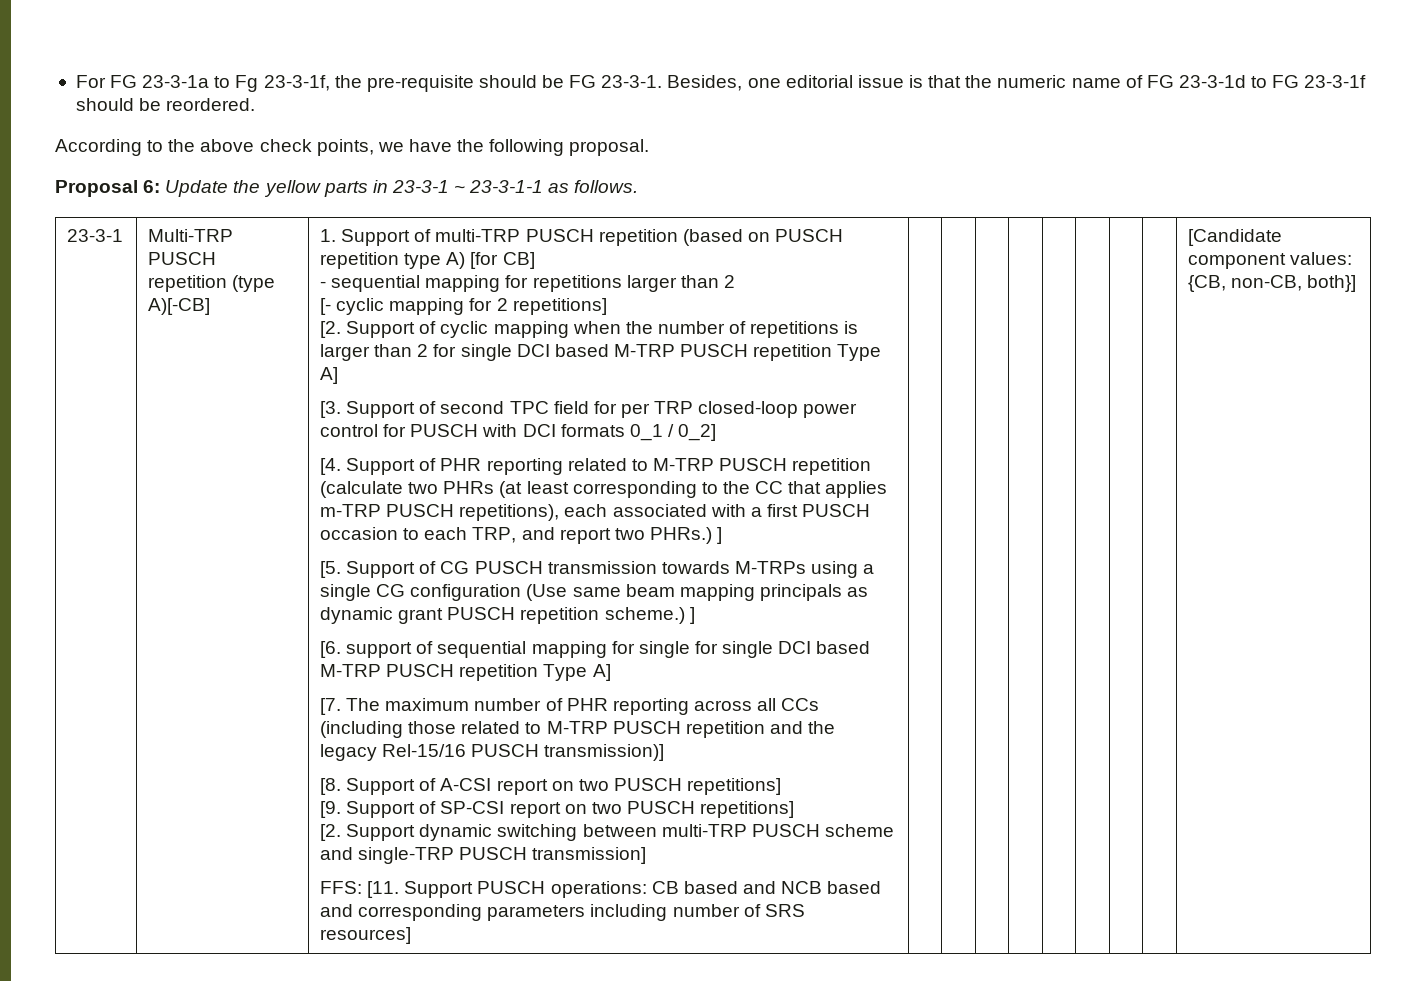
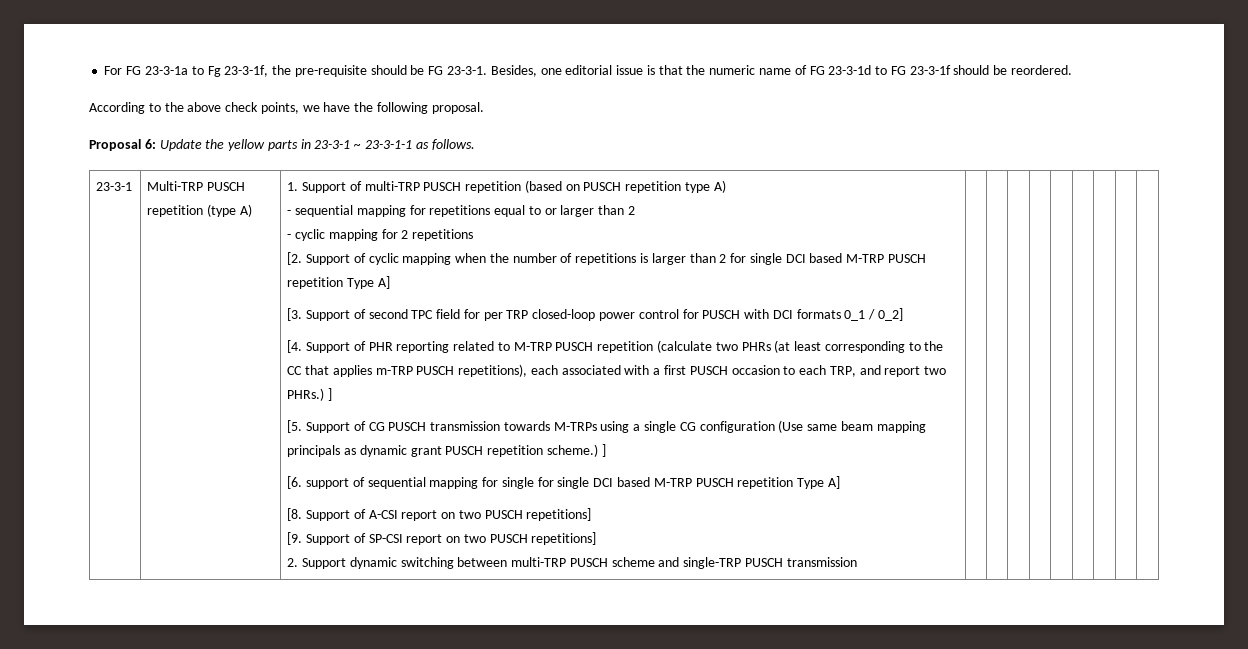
[148,298,211,315] A)[-CB] -> [239,204,252,217] A)
[470,252,535,269] [for CB] -> (726, 186) none
(622, 283) none -> [494,205,557,217] equal to or
[320,298,332,315] [- -> [287,234,292,239] -
[512,298,607,315] repetitions] -> [412,229,474,241] repetitions
[320,698,820,715] [320,721,836,738] [320,744,665,761] // [7. The maximum number of PHR reporting across all CCs (including those related to M-TRP PUSCH repetition and the legacy Rel-15/16 PUSCH transmission)] -> (840, 482) none
[320,824,342,841] [2. -> [287,558,299,567] 2.
[532,847,647,864] [320,881,882,898] [320,904,805,921] [320,927,412,944] [1188,229,1283,246] [1188,252,1353,269] [1188,275,1357,292] transmission] // FFS: [11. Support PUSCH operations: CB based and NCB based and corresponding parameters including number of SRS resources] | | | | | | | | | [Candidate component values: {CB, non-CB, both}] -> [786,557,857,567] transmission | | | | | | | | |

